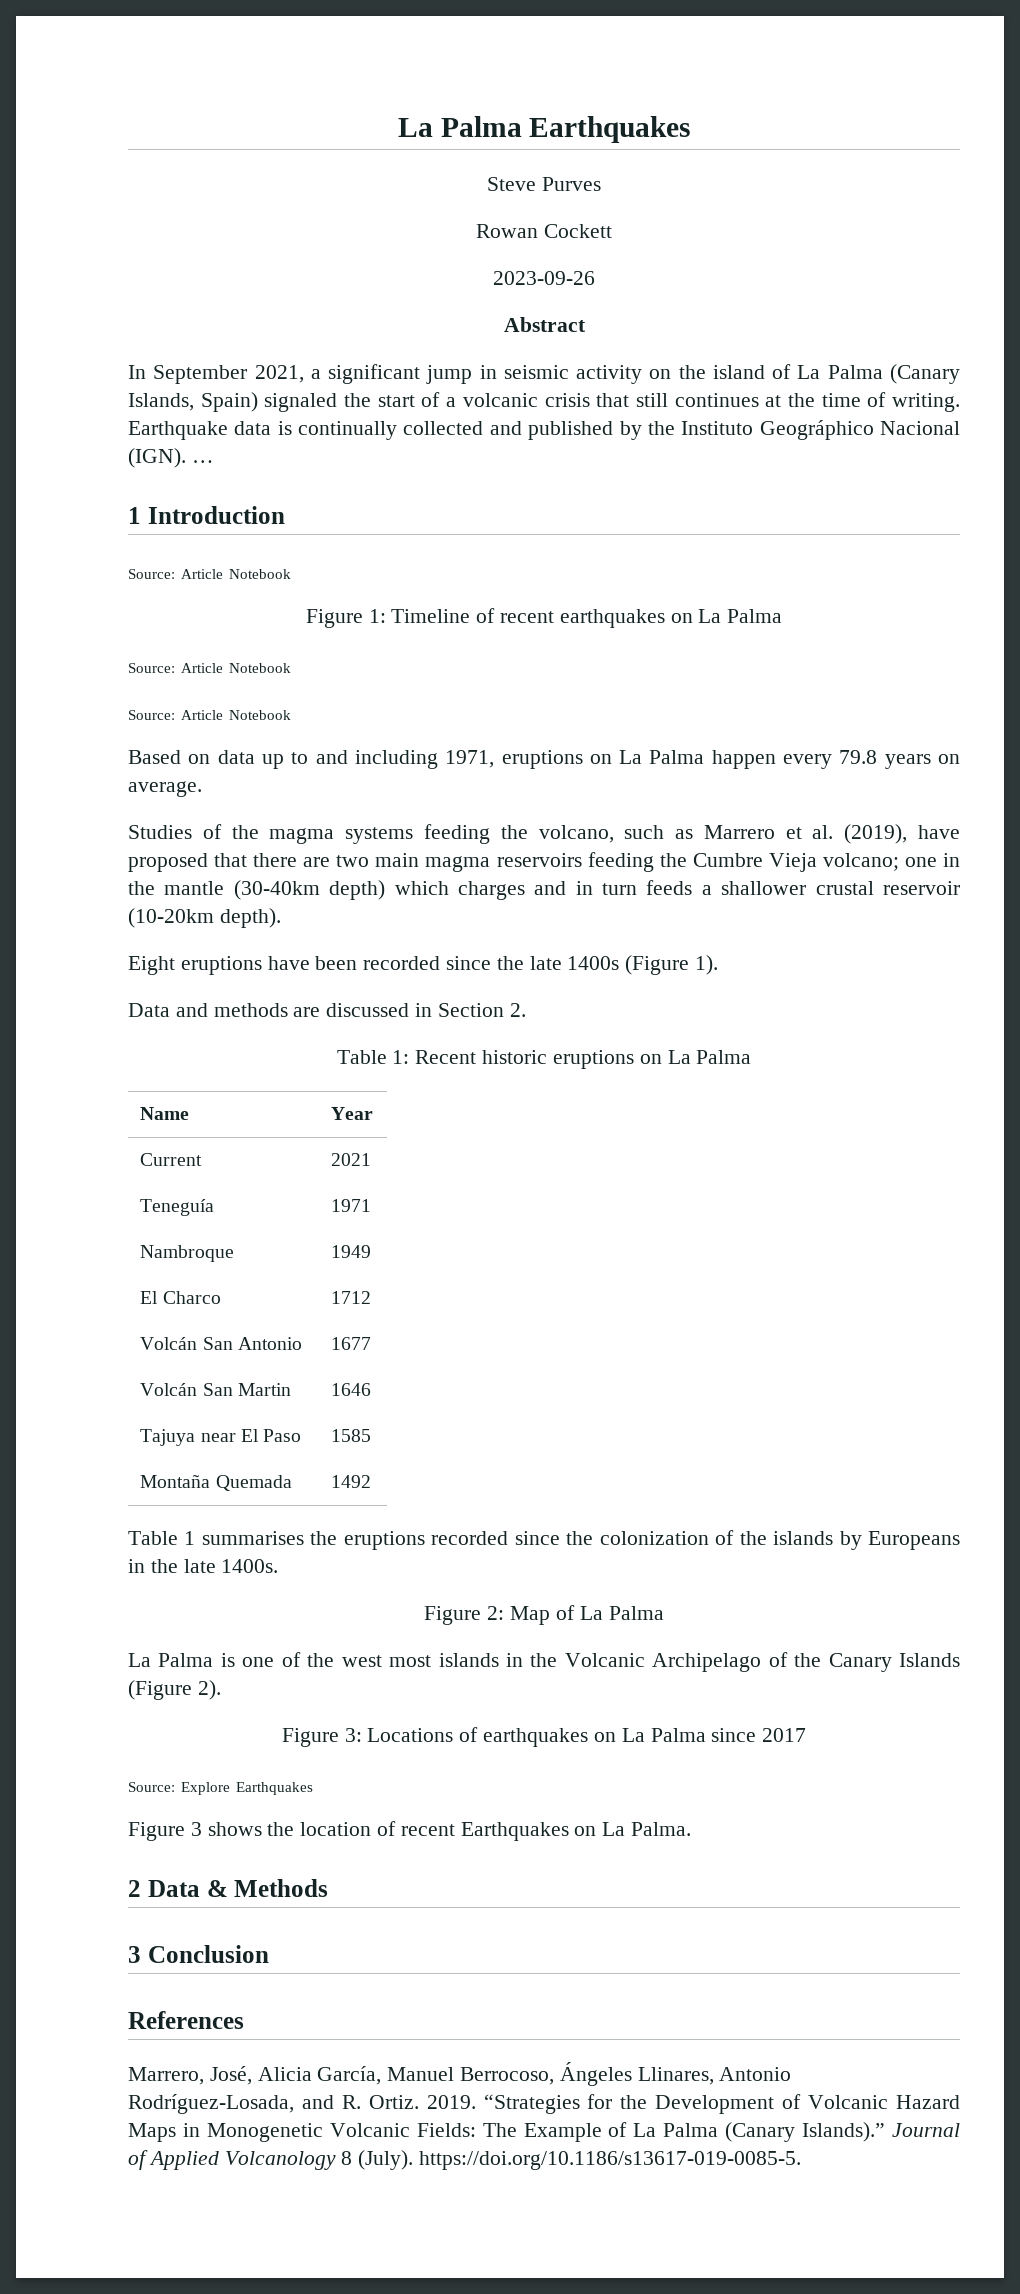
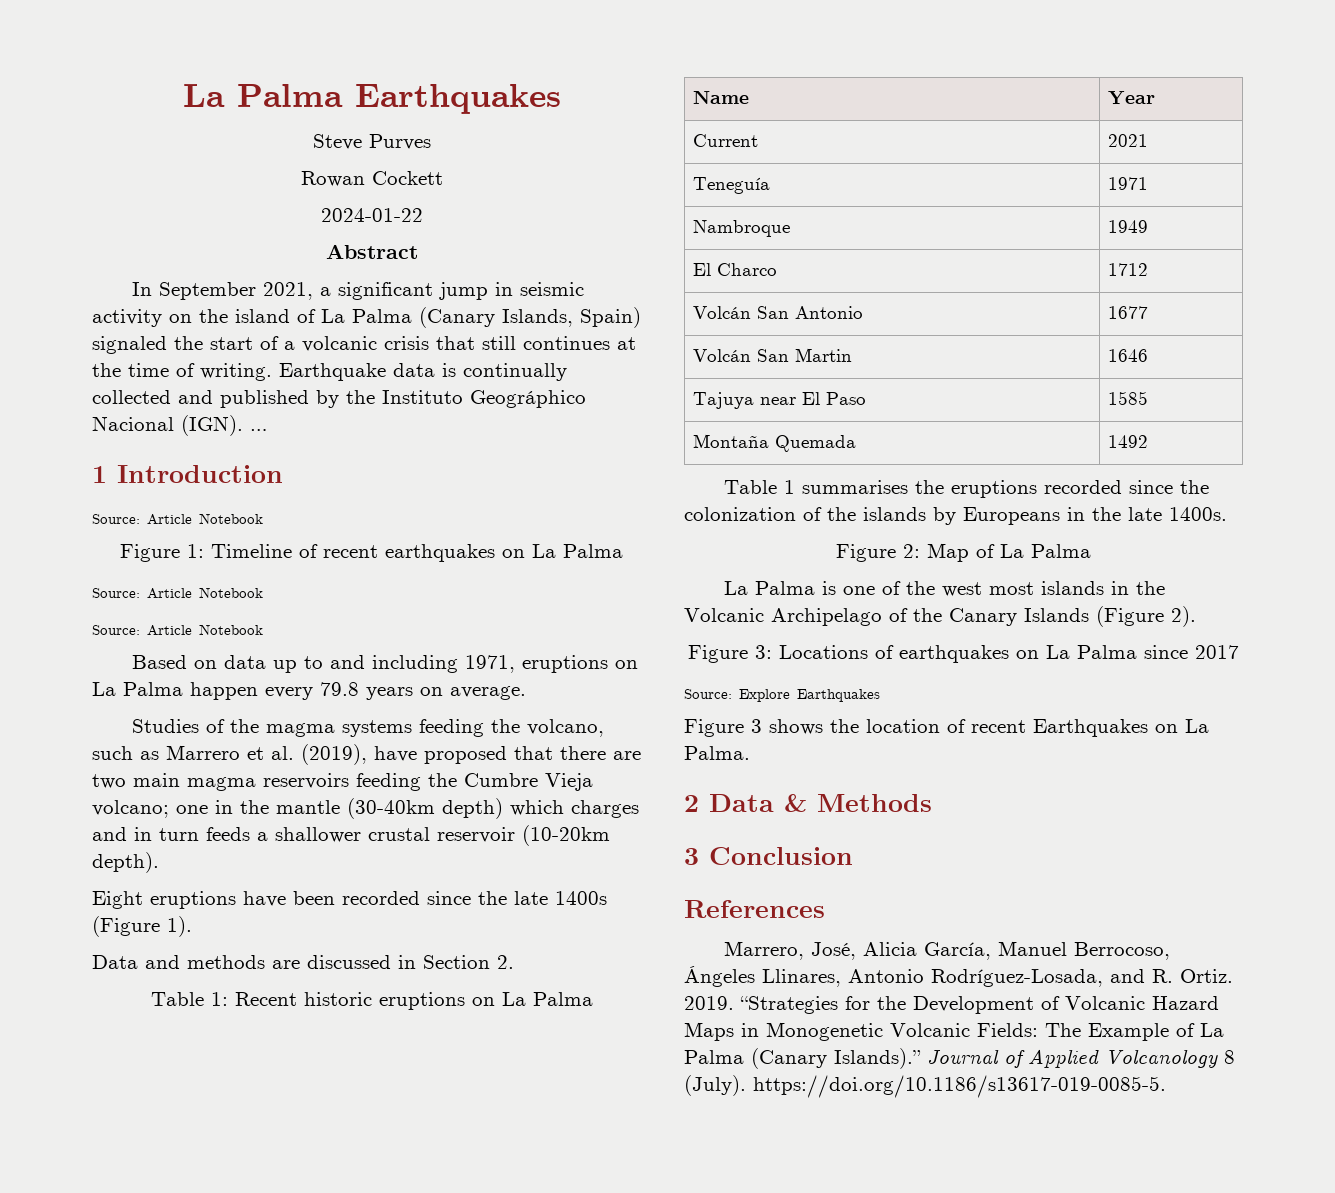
[493,271,595,285] 2023-09-26 -> [320,208,423,222] 2024-01-22

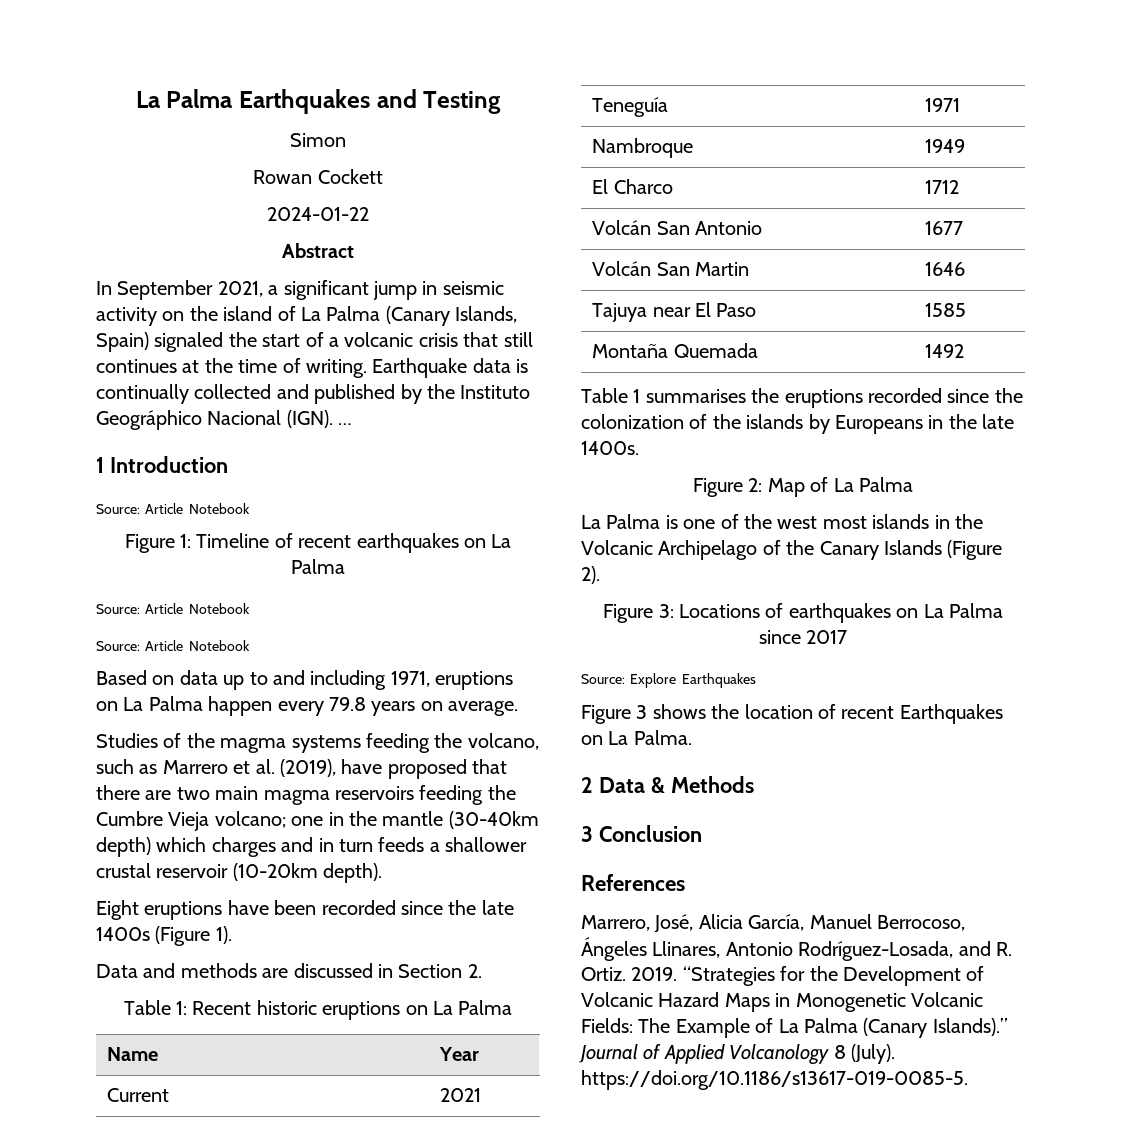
[312,134,431,150] // Steve Purves -> [376,89,502,114] [290,133,346,147] and Testing // Simon

